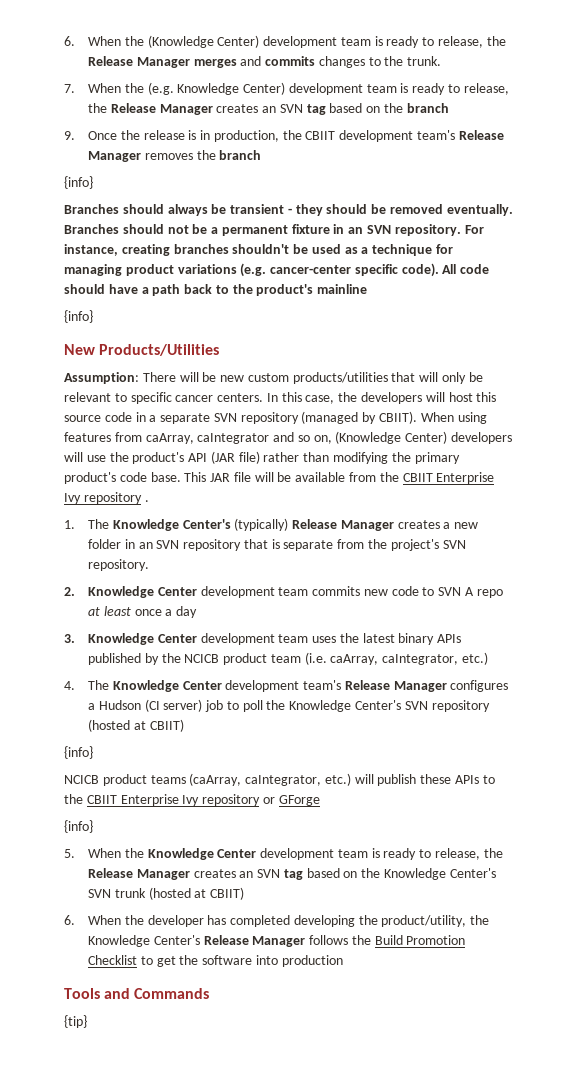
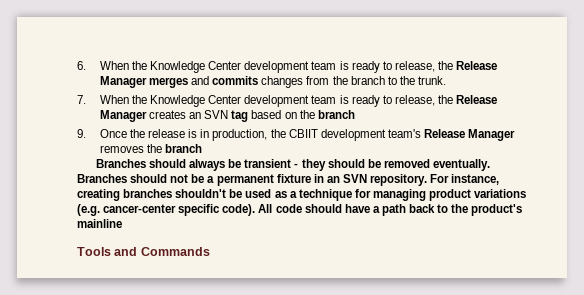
[64,35,260,48] 6. When the (Knowledge Center) -> [77,61,242,73] 6. When the Knowledge Center
(365, 62) none -> [306,76,385,85] from the branch
[147,82,286,95] (e.g. Knowledge Center) -> [150,95,242,107] Knowledge Center
[64,176,93,189] // {info} -> (203, 148) none
[64,310,93,323] [64,344,220,356] [64,372,483,384] [64,392,497,404] [64,411,487,424] [64,431,513,444] [64,451,460,464] [64,472,495,484] [64,492,149,504] [64,518,479,531] [87,539,466,551] [87,559,149,571] [64,586,503,598] [87,606,198,618] [64,633,462,645] [87,652,488,665] [64,680,509,692] [87,699,490,712] [87,719,184,732] [64,746,93,759] [64,773,495,786] [64,794,320,806] [64,820,93,833] [64,848,503,860] [87,868,496,880] [87,887,245,900] [64,915,490,927] [87,935,466,947] [87,955,343,967] // {info} // New Products/Utilities // Assumption: There will be new custom products/utilities that will only be relevant to specific cancer centers. In this case, the developers will host this source code in a separate SVN repository (managed by CBIIT). When using features from caArray, caIntegrator and so on, (Knowledge Center) developers will use the product's API (JAR file) rather than modifying the primary product's code base. This JAR file will be available from the CBIIT Enterprise Ivy repository . // 1. The Knowledge Center's (typically) Release Manager creates a new folder in an SVN repository that is separate from the project's SVN repository. // 2. Knowledge Center development team commits new code to SVN A repo at least once a day // 3. Knowledge Center development team uses the latest binary APIs published by the NCICB product team (i.e. caArray, caIntegrator, etc.) // 4. The Knowledge Center development team's Release Manager configures a Hudson (CI server) job to poll the Knowledge Center's SVN repository (hosted at CBIIT) // {info} // NCICB product teams (caArray, caIntegrator, etc.) will publish these APIs to the CBIIT Enterprise Ivy repository or GForge // {info} // 5. When the Knowledge Center development team is ready to release, the Release Manager creates an SVN tag based on the Knowledge Center's SVN trunk (hosted at CBIIT) // 6. When the developer has completed developing the product/utility, the Knowledge Center's Release Manager follows the Build Promotion Checklist to get the software into production -> (122, 223) none
[64,1015,87,1028] // {tip} -> (210, 251) none

